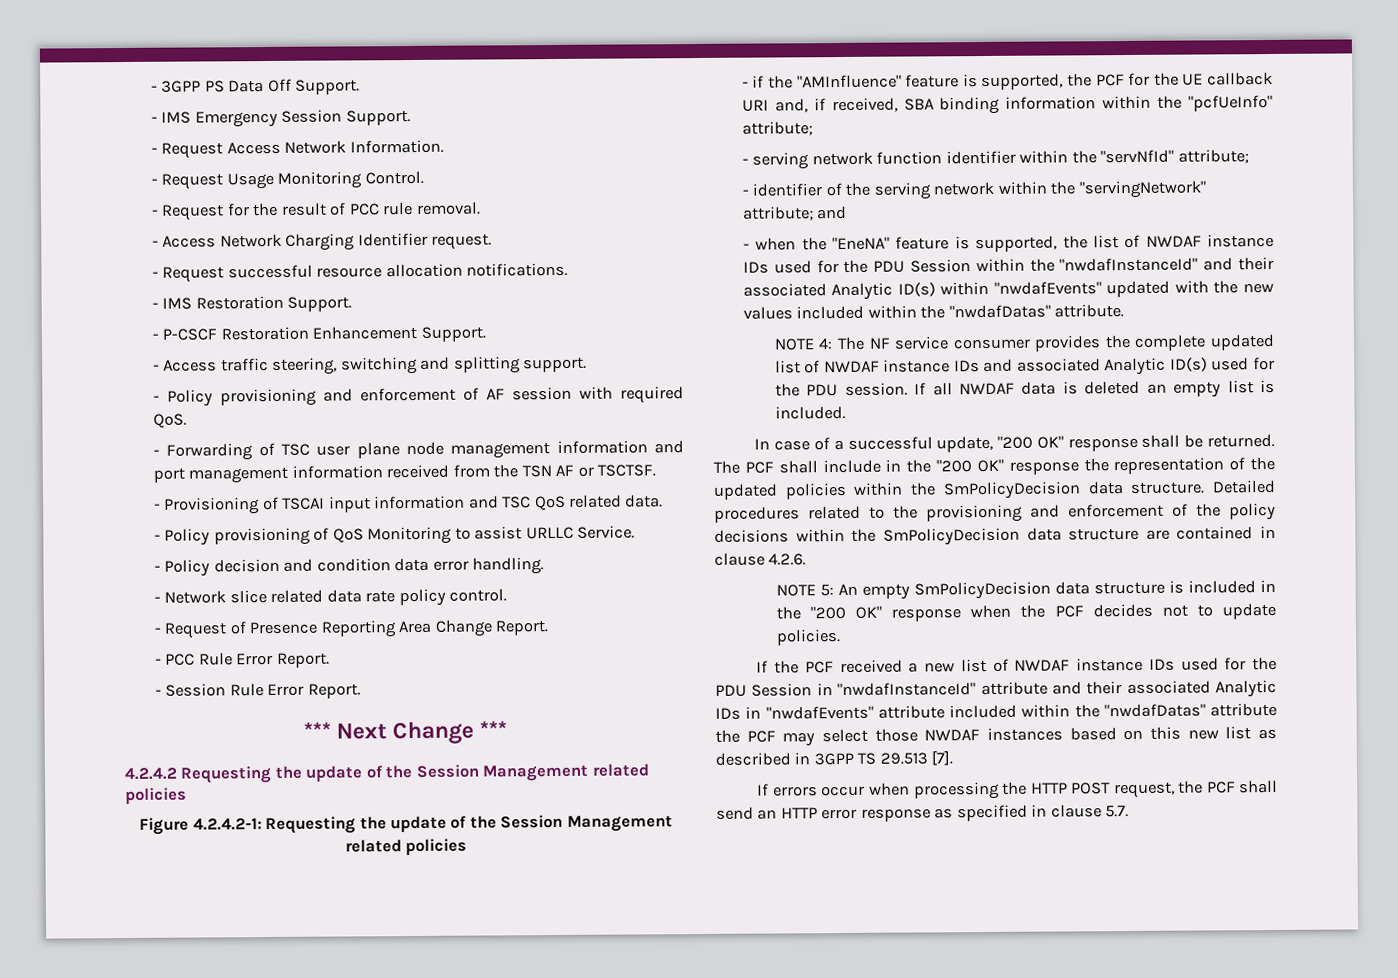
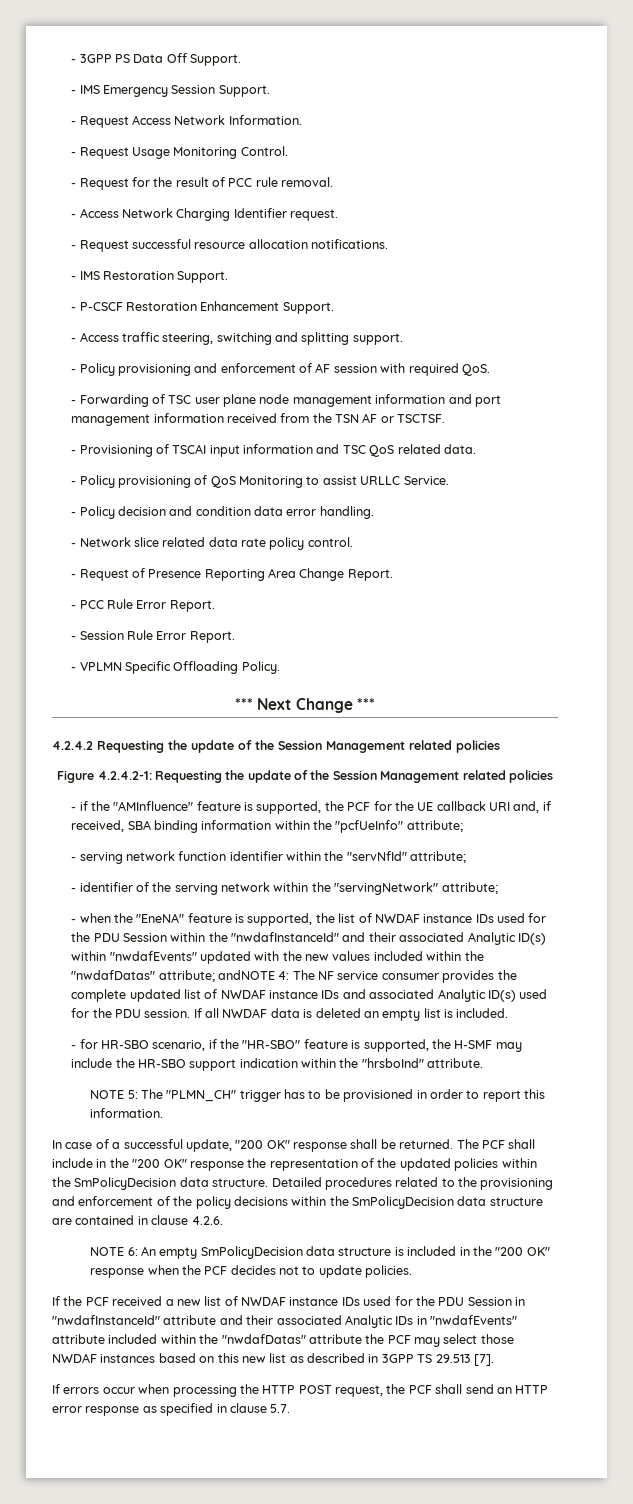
(361, 691) none -> [71,661,280,674] // - VPLMN Specific Offloading Policy.
[817,205,848,220] and -> (498, 888) none
[1054,304,1125,318] [773,338,815,351] attribute. // NOTE -> [158,970,275,982] attribute; andNOTE
(846, 412) none -> [71,1039,522,1052] [71,1058,484,1071] [90,1089,546,1102] [90,1108,164,1118] // - for HR-SBO scenario, if the "HR-SBO" feature is supported, the H-SMF may include the HR-SBO support indication within the "hrsboInd" attribute. // NOTE 5: The "PLMN_CH" trigger has to be provisioned in order to report this information.
[819,584,834,597] 5: -> [127,1247,138,1256] 6:

